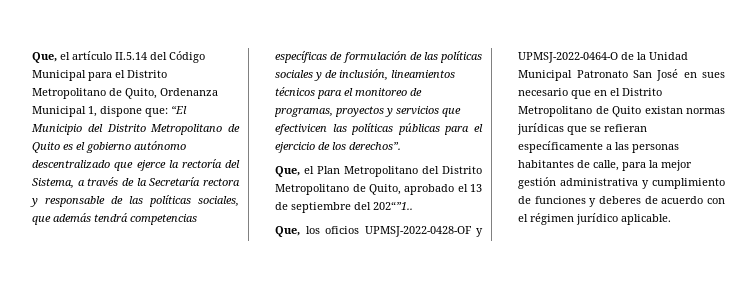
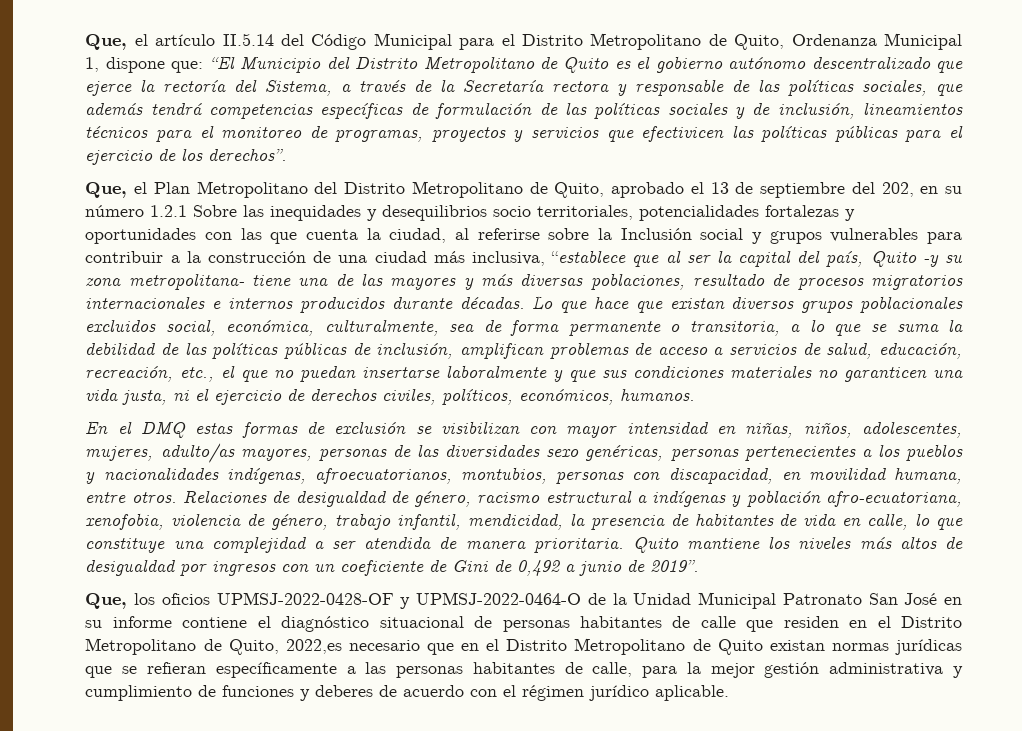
[373,201,414,210] 202“”1.. -> [881,182,963,197] [85,205,856,221] [85,228,962,244] [85,250,963,267] [85,273,964,290] [85,296,963,313] [85,319,963,336] [85,342,962,359] [85,365,964,382] [85,388,696,405] [85,421,963,438] [85,443,963,463] [85,467,962,484] [85,490,962,507] [85,513,964,530] [85,536,964,553] [85,559,700,576] 202, en su número 1.2.1 Sobre las inequidades y desequilibrios socio territoriales, potencialidades fortalezas y oportunidades con las que cuenta la ciudad, al referirse sobre la Inclusión social y grupos vulnerables para contribuir a la construcción de una ciudad más inclusiva, “establece que al ser la capital del país, Quito -y su zona metropolitana- tiene una de las mayores y más diversas poblaciones, resultado de procesos migratorios internacionales e internos producidos durante décadas. Lo que hace que existan diversos grupos poblacionales excluidos social, económica, culturalmente, sea de forma permanente o transitoria, a lo que se suma la debilidad de las políticas públicas de inclusión, amplifican problemas de acceso a servicios de salud, educación, recreación, etc., el que no puedan insertarse laboralmente y que sus condiciones materiales no garanticen una vida justa, ni el ejercicio de derechos civiles, políticos, económicos, humanos. // En el DMQ estas formas de exclusión se visibilizan con mayor intensidad en niñas, niños, adolescentes, mujeres, adulto/as mayores, personas de las diversidades sexo genéricas, personas pertenecientes a los pueblos y nacionalidades indígenas, afroecuatorianos, montubios, personas con discapacidad, en movilidad humana, entre otros. Relaciones de desigualdad de género, racismo estructural a indígenas y población afro-ecuatoriana, xenofobia, violencia de género, trabajo infantil, mendicidad, la presencia de habitantes de vida en calle, lo que constituye una complejidad a ser atendida de manera prioritaria. Quito mantiene los niveles más altos de desigualdad por ingresos con un coeficiente de Gini de 0,492 a junio de 2019”.
[702,72,725,78] sues -> [85,616,963,632] [85,638,342,655] su informe contiene el diagnóstico situacional de personas habitantes de calle que residen en el Distrito Metropolitano de Quito, 2022,es

